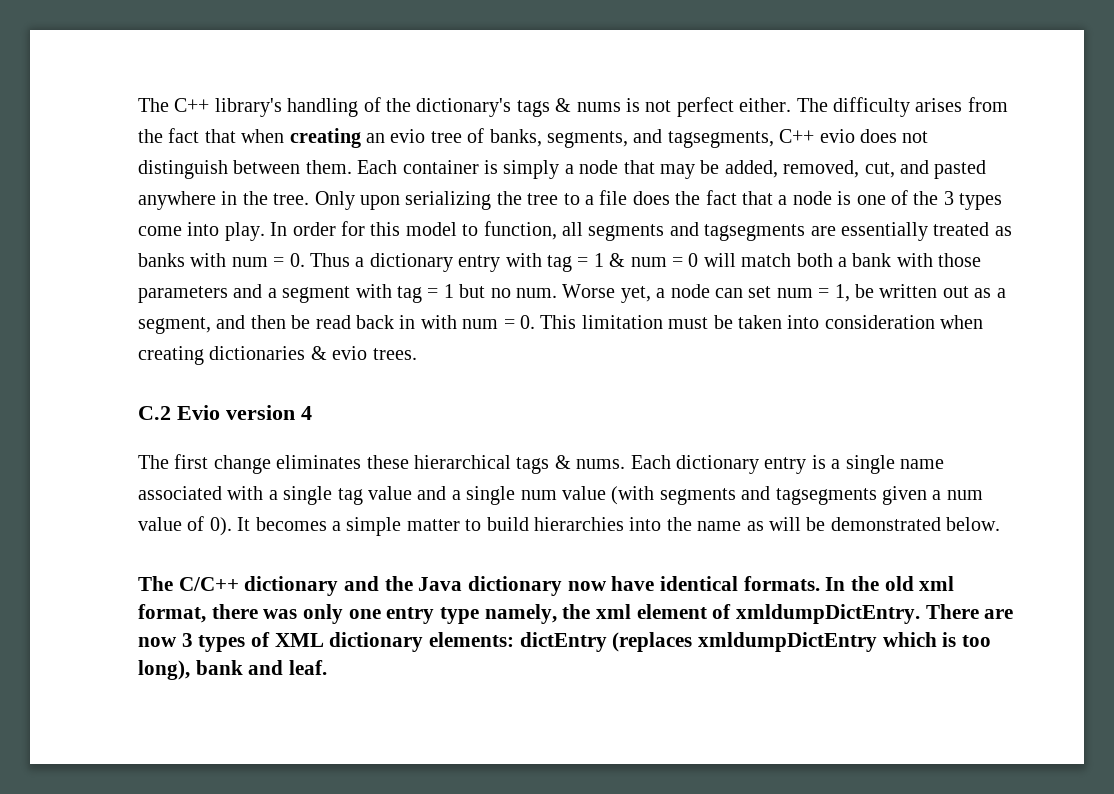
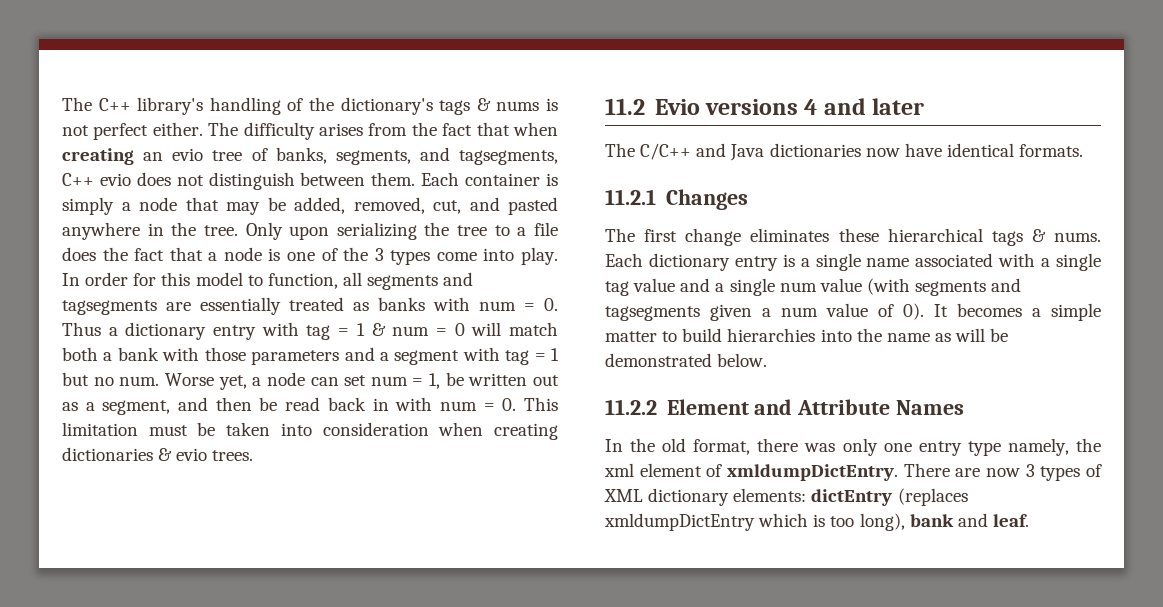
[138,405,312,420] C.2 Evio version 4 -> [605,98,925,115] [605,143,1084,161] [605,189,748,210] 11.2 Evio versions 4 and later // The C/C++ and Java dictionaries now have identical formats. // 11.2.1 Changes
[138,576,820,596] The C/C++ dictionary and the Java dictionary now have identical formats. -> [605,399,964,415] 11.2.2 Element and Attribute Names //
[919,576,955,591] xml -> (687, 445) none

